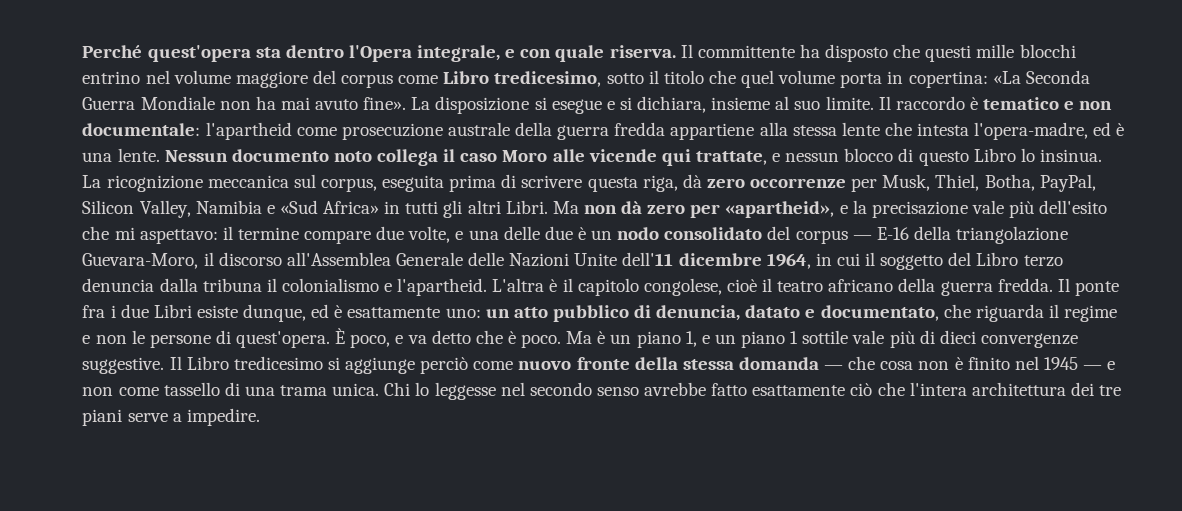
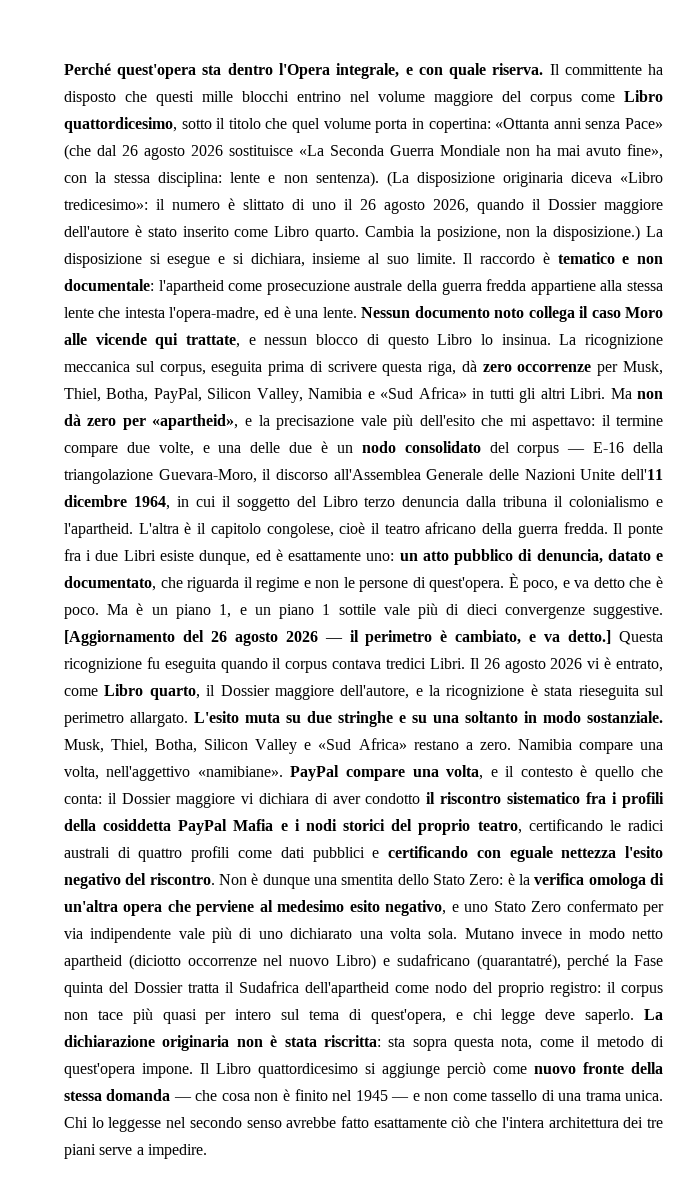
[494,71,602,87] tredicesimo, -> [63,117,177,133] quattordicesimo,
(988, 79) none -> [495,118,663,129] [63,144,293,160] «Ottanta anni senza Pace» (che dal 26 agosto 2026 sostituisce
[363,97,407,110] fine». -> [626,144,663,159] [63,171,664,187] [63,198,663,214] [63,225,641,241] fine», con la stessa disciplina: lente e non sentenza). (La disposizione originaria diceva «Libro tredicesimo»: il numero è slittato di uno il 26 agosto 2026, quando il Dossier maggiore dell'autore è stato inserito come Libro quarto. Cambia la posizione, non la disposizione.)
(165, 365) none -> [63,630,663,646] [63,657,663,673] [63,684,665,700] [63,711,663,727] [63,738,663,754] [63,765,664,781] [63,792,664,808] [63,819,664,835] [63,846,663,862] [63,873,664,889] [63,900,664,916] [63,927,663,943] [63,954,663,970] [63,981,663,997] [63,1008,663,1024] [63,1035,665,1051] [63,1063,193,1078] [Aggiornamento del 26 agosto 2026 — il perimetro è cambiato, e va detto.] Questa ricognizione fu eseguita quando il corpus contava tredici Libri. Il 26 agosto 2026 vi è entrato, come Libro quarto, il Dossier maggiore dell'autore, e la ricognizione è stata rieseguita sul perimetro allargato. L'esito muta su due stringhe e su una soltanto in modo sostanziale. Musk, Thiel, Botha, Silicon Valley e «Sud Africa» restano a zero. Namibia compare una volta, nell'aggettivo «namibiane». PayPal compare una volta, e il contesto è quello che conta: il Dossier maggiore vi dichiara di aver condotto il riscontro sistematico fra i profili della cosiddetta PayPal Mafia e i nodi storici del proprio teatro, certificando le radici australi di quattro profili come dati pubblici e certificando con eguale nettezza l'esito negativo del riscontro. Non è dunque una smentita dello Stato Zero: è la verifica omologa di un'altra opera che perviene al medesimo esito negativo, e uno Stato Zero confermato per via indipendente vale più di uno dichiarato una volta sola. Mutano invece in modo netto apartheid (diciotto occorrenze nel nuovo Libro) e sudafricano (quarantatré), perché la Fase quinta del Dossier tratta il Sudafrica dell'apartheid come nodo del proprio registro: il corpus non tace più quasi per intero sul tema di quest'opera, e chi legge deve saperlo. La dichiarazione originaria non è stata riscritta: sta sopra questa nota, come il metodo di quest'opera impone.
[233,356,323,370] tredicesimo -> [257,1063,358,1078] quattordicesimo

